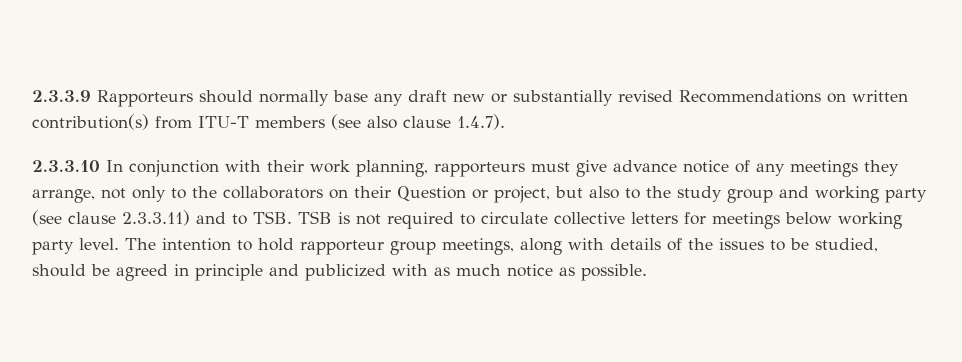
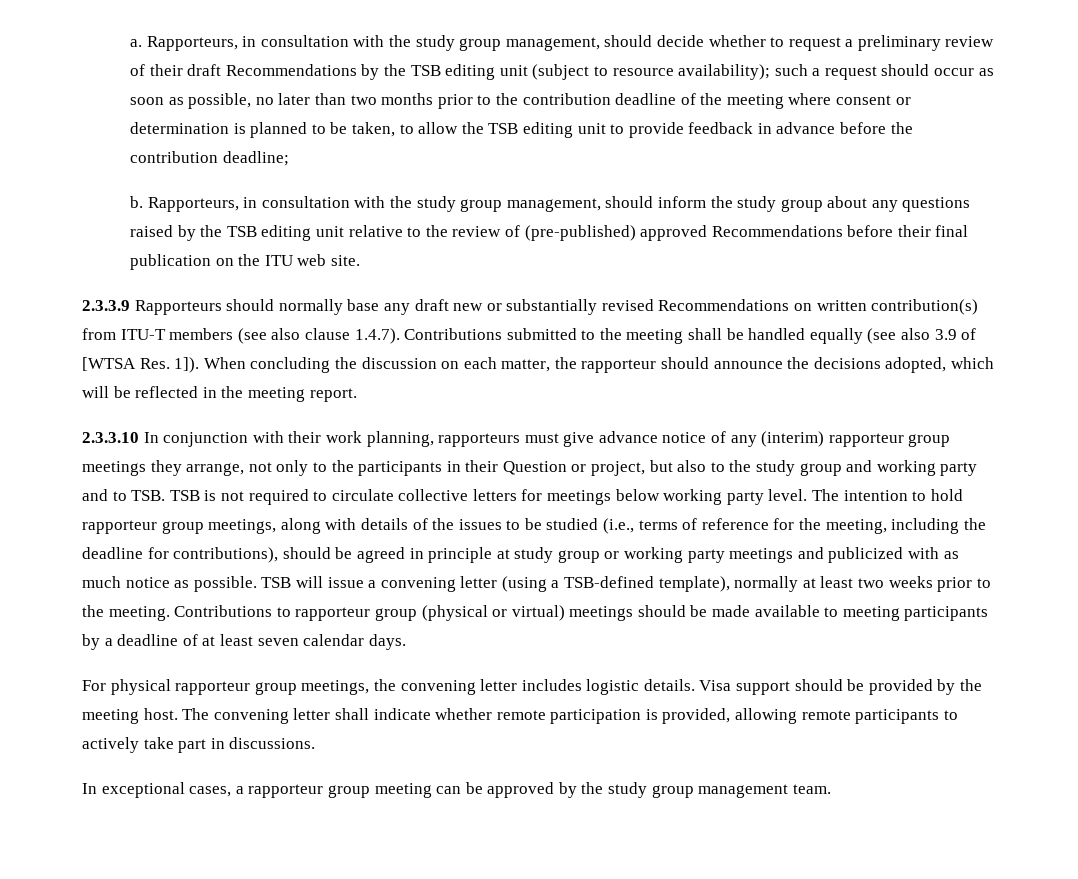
(32, 96) none -> [130,35,995,51] [130,64,994,80] [130,93,911,109] [130,122,913,138] [130,151,289,166] [130,196,971,212] [130,225,969,241] [130,254,360,270] a. Rapporteurs, in consultation with the study group management, should decide whether to request a preliminary review of their draft Recommendations by the TSB editing unit (subject to resource availability); such a request should occur as soon as possible, no later than two months prior to the contribution deadline of the meeting where consent or determination is planned to be taken, to allow the TSB editing unit to provide feedback in advance before the contribution deadline; // b. Rapporteurs, in consultation with the study group management, should inform the study group about any questions raised by the TSB editing unit relative to the review of (pre-published) approved Recommendations before their final publication on the ITU web site. //
(505, 122) none -> [404,328,977,344] [82,357,995,373] [82,386,357,402] Contributions submitted to the meeting shall be handled equally (see also 3.9 of [WTSA Res. 1]). When concluding the discussion on each matter, the rapporteur should announce the decisions adopted, which will be reflected in the meeting report.
(785, 169) none -> [761,431,951,447] (interim) rapporteur group
[223,186,348,199] collaborators on -> [358,461,461,476] participants in
[32,210,190,226] (see clause 2.3.3.11) -> (978, 469) none
[815,238,878,252] studied, -> [546,518,986,534] [82,547,279,563] studied (i.e., terms of reference for the meeting, including the deadline for contributions),
(263, 272) none -> [496,547,794,563] at study group or working party meetings
(647, 272) none -> [261,576,991,592] [82,605,989,621] [82,634,406,650] [82,679,983,695] [82,708,958,724] [82,737,316,753] [82,782,831,798] TSB will issue a convening letter (using a TSB-defined template), normally at least two weeks prior to the meeting. Contributions to rapporteur group (physical or virtual) meetings should be made available to meeting participants by a deadline of at least seven calendar days. // For physical rapporteur group meetings, the convening letter includes logistic details. Visa support should be provided by the meeting host. The convening letter shall indicate whether remote participation is provided, allowing remote participants to actively take part in discussions. // In exceptional cases, a rapporteur group meeting can be approved by the study group management team.

